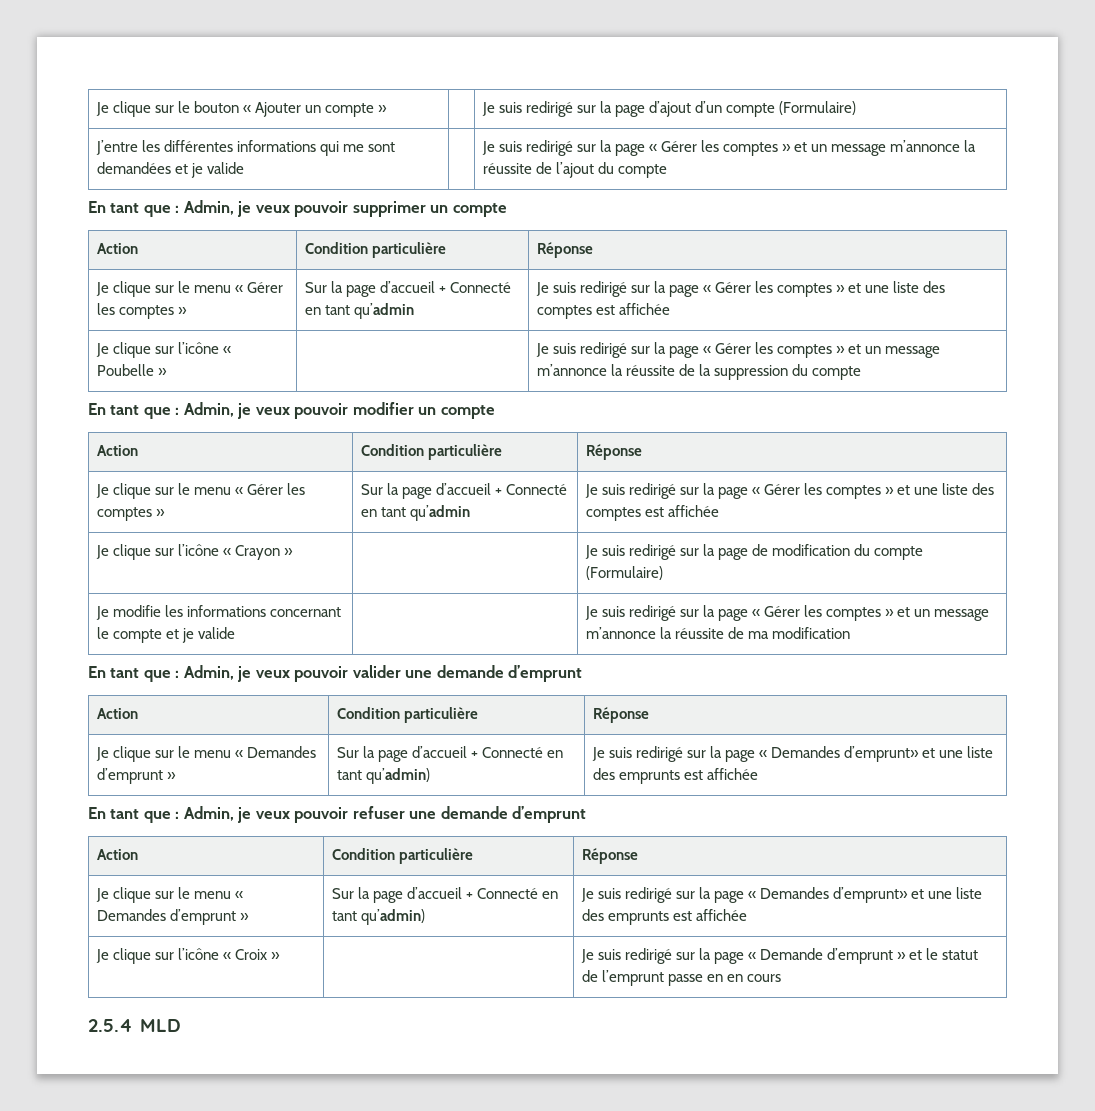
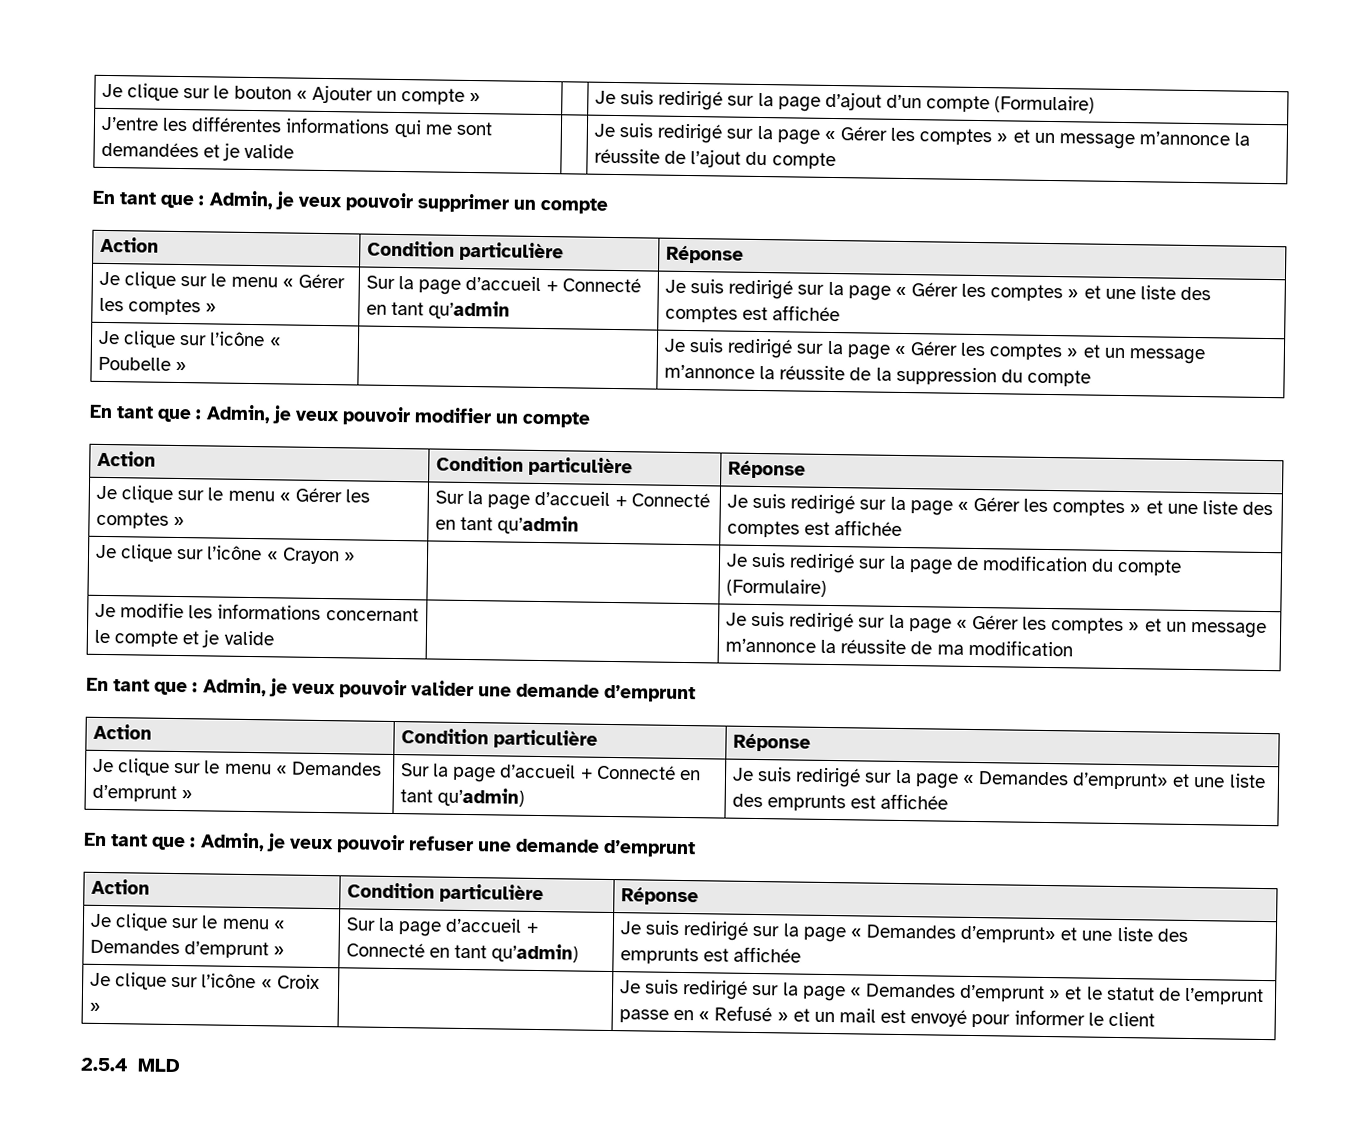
[760,948,824,960] Demande -> [865,983,956,998] Demandes
[726,974,781,982] en cours -> [698,1005,1155,1028] « Refusé » et un mail est envoyé pour informer le client

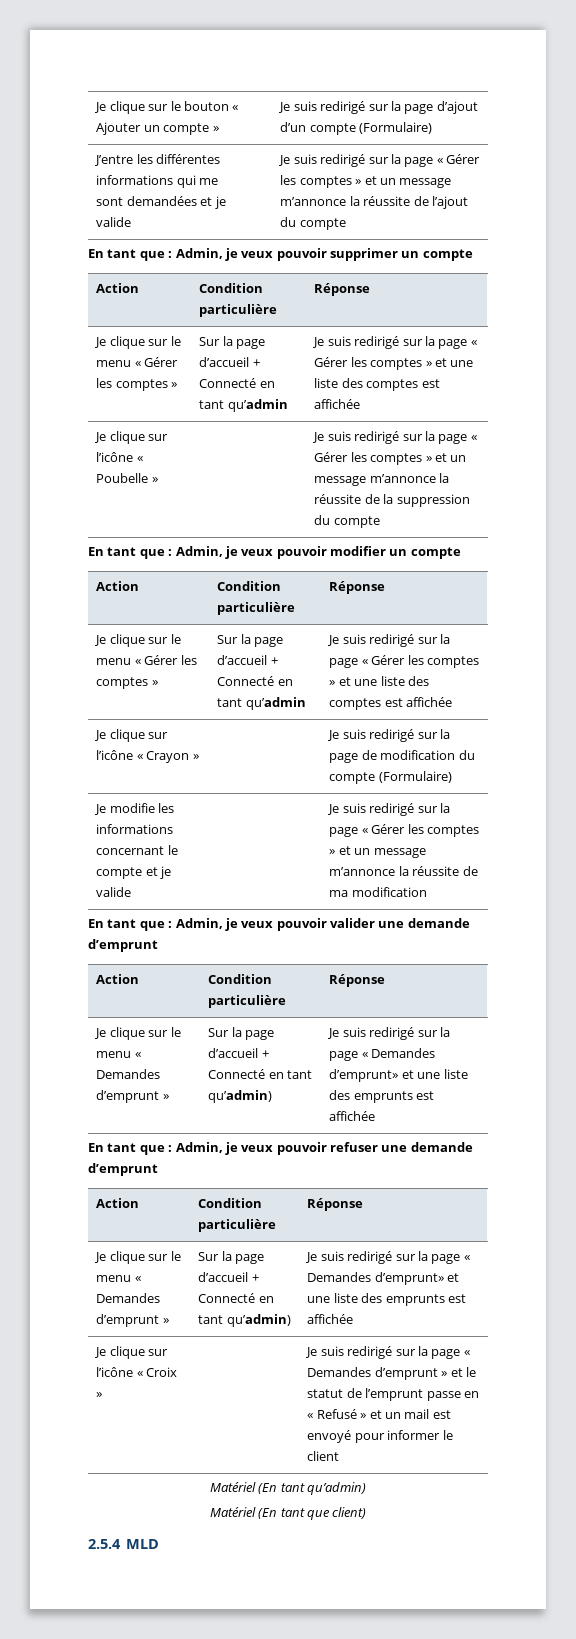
(1155, 1019) none -> [209,1482,367,1495] [209,1507,367,1520] // Matériel (En tant qu’admin) // Matériel (En tant que client)

